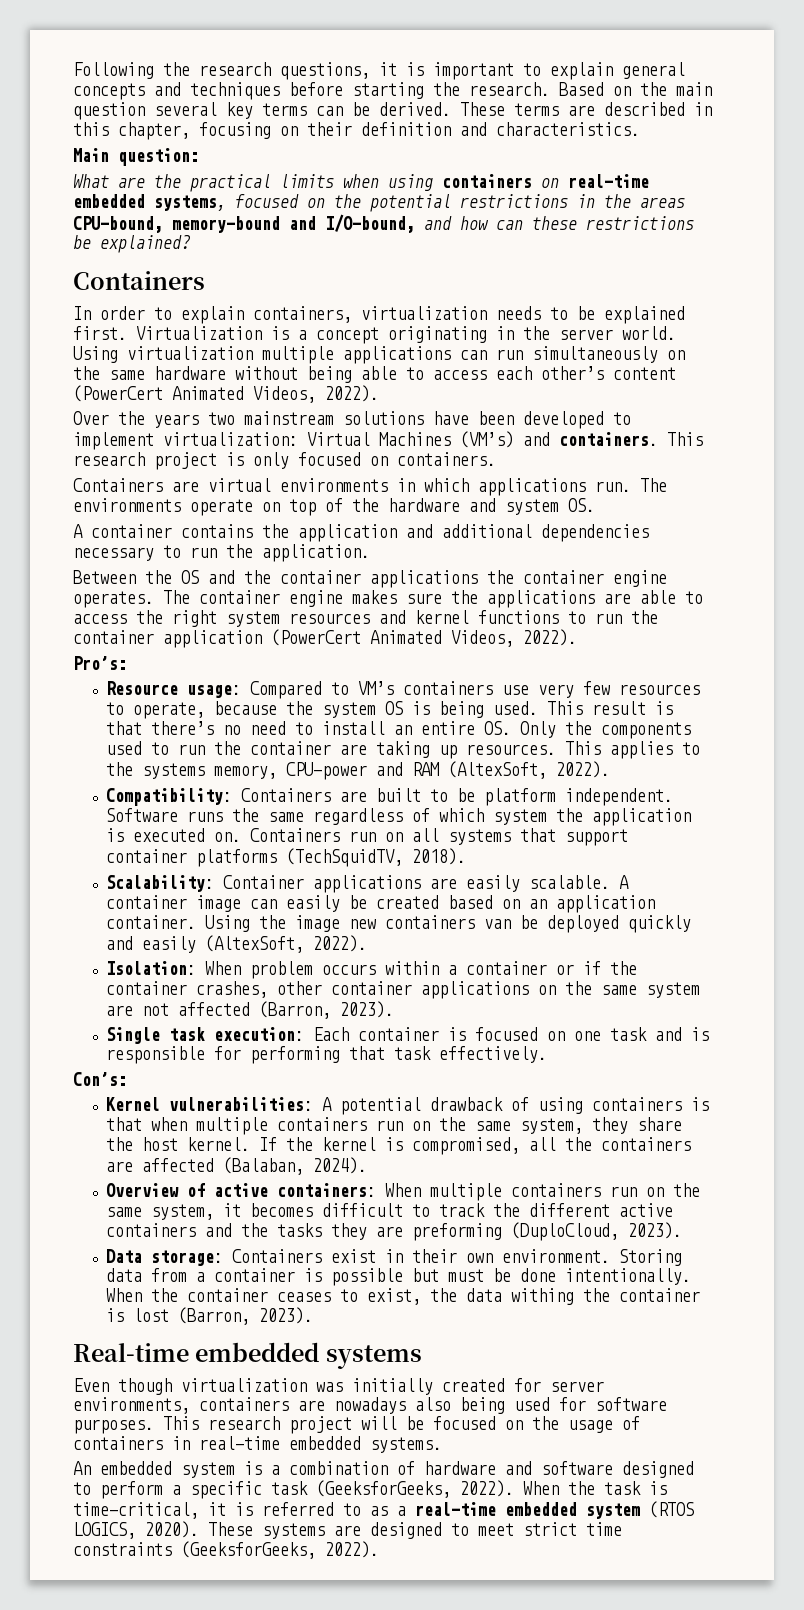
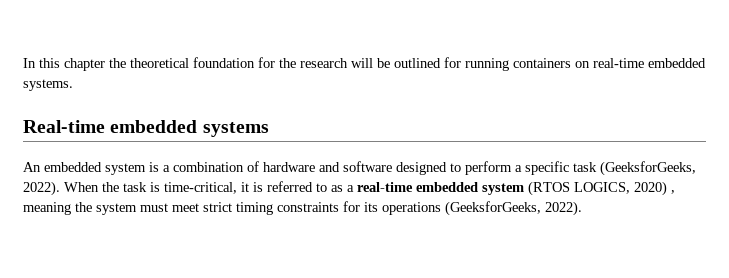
[73,62,685,80] [73,82,712,100] [73,102,712,120] [73,122,640,140] [73,148,199,166] [73,174,649,192] [73,194,685,212] [73,214,694,233] [73,235,190,253] [73,271,205,290] [73,306,685,324] [73,326,676,344] [73,346,685,364] [73,366,676,383] [73,385,379,403] [73,411,631,429] [73,431,703,450] [73,452,496,470] [73,478,667,496] [73,498,595,516] [73,524,649,542] [73,544,370,562] [73,570,667,588] [73,590,703,608] [73,610,658,627] [73,629,577,648] [73,656,127,670] [105,681,700,699] [105,701,673,719] [105,721,691,739] [105,741,700,759] [105,761,610,780] [105,788,673,806] [105,808,691,826] [105,828,628,846] [105,848,466,867] [105,875,629,893] [105,895,655,913] [105,915,691,933] [105,935,367,953] [105,961,637,979] [105,981,700,999] [105,1001,394,1019] [105,1027,709,1044] [105,1046,547,1064] [73,1072,127,1086] [105,1097,709,1115] [105,1117,682,1135] [105,1137,691,1155] [105,1157,367,1175] [105,1183,700,1201] [105,1203,673,1220] [105,1222,682,1241] [105,1249,682,1266] [105,1268,691,1286] [105,1288,700,1305] [105,1307,313,1325] [73,1342,422,1369] [73,1378,604,1395] [73,1397,667,1414] [73,1416,640,1434] [73,1436,442,1453] Following the research questions, it is important to explain general concepts and techniques before starting the research. Based on the main question several key terms can be derived. These terms are described in this chapter, focusing on their definition and characteristics. // Main question: // What are the practical limits when using containers on real-time embedded systems, focused on the potential restrictions in the areas CPU-bound, memory-bound and I/O-bound, and how can these restrictions be explained? // Containers // In order to explain containers, virtualization needs to be explained first. Virtualization is a concept originating in the server world. Using virtualization multiple applications can run simultaneously on the same hardware without being able to access each other’s content (PowerCert Animated Videos, 2022). // Over the years two mainstream solutions have been developed to implement virtualization: Virtual Machines (VM’s) and containers. This research project is only focused on containers. // Containers are virtual environments in which applications run. The environments operate on top of the hardware and system OS. // A container contains the application and additional dependencies necessary to run the application. // Between the OS and the container applications the container engine operates. The container engine makes sure the applications are able to access the right system resources and kernel functions to run the container application (PowerCert Animated Videos, 2022). // Pro’s: // Resource usage: Compared to VM’s containers use very few resources to operate, because the system OS is being used. This result is that there’s no need to install an entire OS. Only the components used to run the container are taking up resources. This applies to the systems memory, CPU-power and RAM (AltexSoft, 2022). // Compatibility: Containers are built to be platform independent. Software runs the same regardless of which system the application is executed on. Containers run on all systems that support container platforms (TechSquidTV, 2018). // Scalability: Container applications are easily scalable. A container image can easily be created based on an application container. Using the image new containers van be deployed quickly and easily (AltexSoft, 2022). // Isolation: When problem occurs within a container or if the container crashes, other container applications on the same system are not affected (Barron, 2023). // Single task execution: Each container is focused on one task and is responsible for performing that task effectively. // Con’s: // Kernel vulnerabilities: A potential drawback of using containers is that when multiple containers run on the same system, they share the host kernel. If the kernel is compromised, all the containers are affected (Balaban, 2024). // Overview of active containers: When multiple containers run on the same system, it becomes difficult to track the different active containers and the tasks they are preforming (DuploCloud, 2023). // Data storage: Containers exist in their own environment. Storing data from a container is possible but must be done intentionally. When the container ceases to exist, the data withing the container is lost (Barron, 2023). // Real-time embedded systems // Even though virtualization was initially created for server environments, containers are nowadays also being used for software purposes. This research project will be focused on the usage of containers in real-time embedded systems. -> [23,57,706,71] [23,79,73,91] [23,120,269,137] In this chapter the theoretical foundation for the research will be outlined for running containers on real-time embedded systems. // Real-time embedded systems
[145,1521,622,1539] [73,1542,172,1556] 2020). These systems are designed to meet strict time constraints -> [634,181,675,196] [23,201,441,215] 2020) , meaning the system must meet strict timing constraints for its operations

